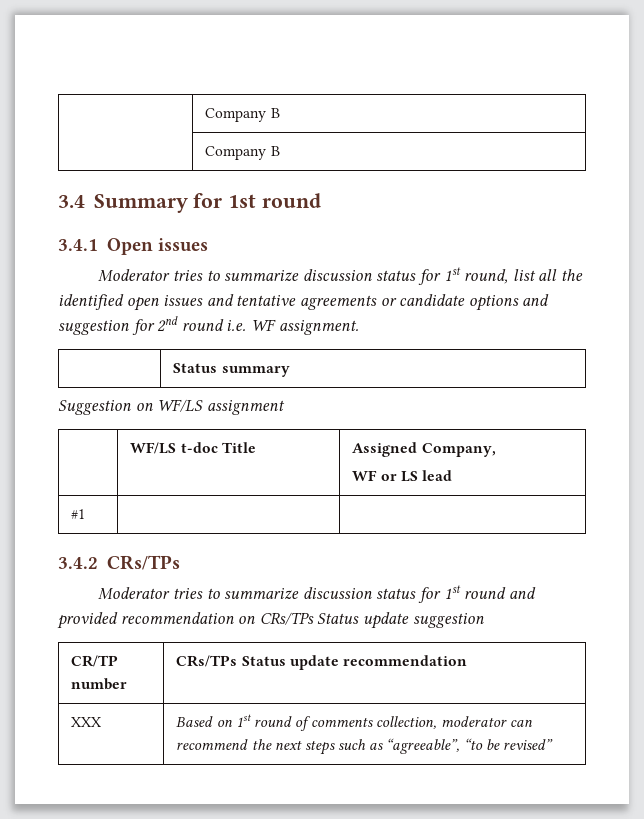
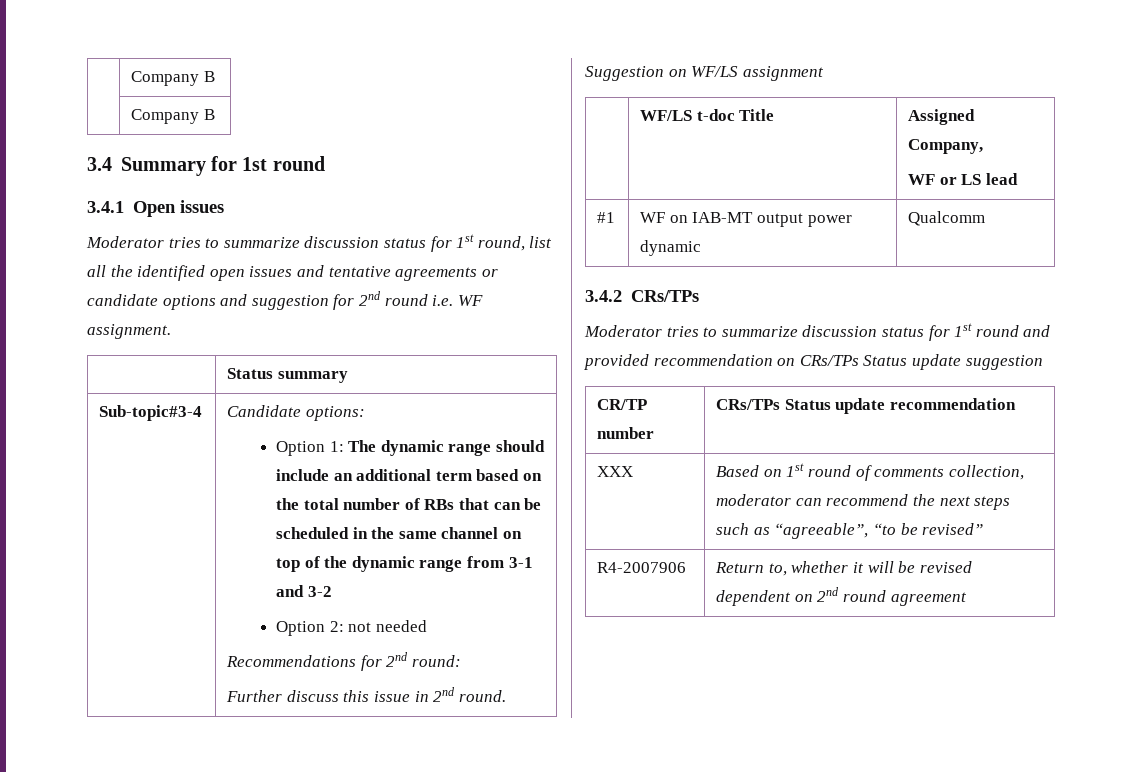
(290, 371) none -> [99,405,203,421] [227,405,365,421] [276,440,546,456] [276,469,543,481] [276,498,542,510] [276,527,523,539] [276,556,533,572] [276,585,332,597] [276,620,427,636] [226,652,461,671] [226,687,506,702] // Sub-topic#3-4 | Candidate options: // Option 1: The dynamic range should include an additional term based on the total number of RBs that can be scheduled in the same channel on top of the dynamic range from 3-1 and 3-2 // Option 2: not needed // Recommendations for 2nd round: // Further discuss this issue in 2nd round.
(86, 514) | -> [640,212,852,227] [640,240,702,256] [908,211,986,226] WF on IAB-MT output power dynamic | Qualcomm
(553, 744) none -> [597,562,687,573] [715,561,972,576] [716,587,967,606] // R4-2007906 | Return to, whether it will be revised dependent on 2nd round agreement

